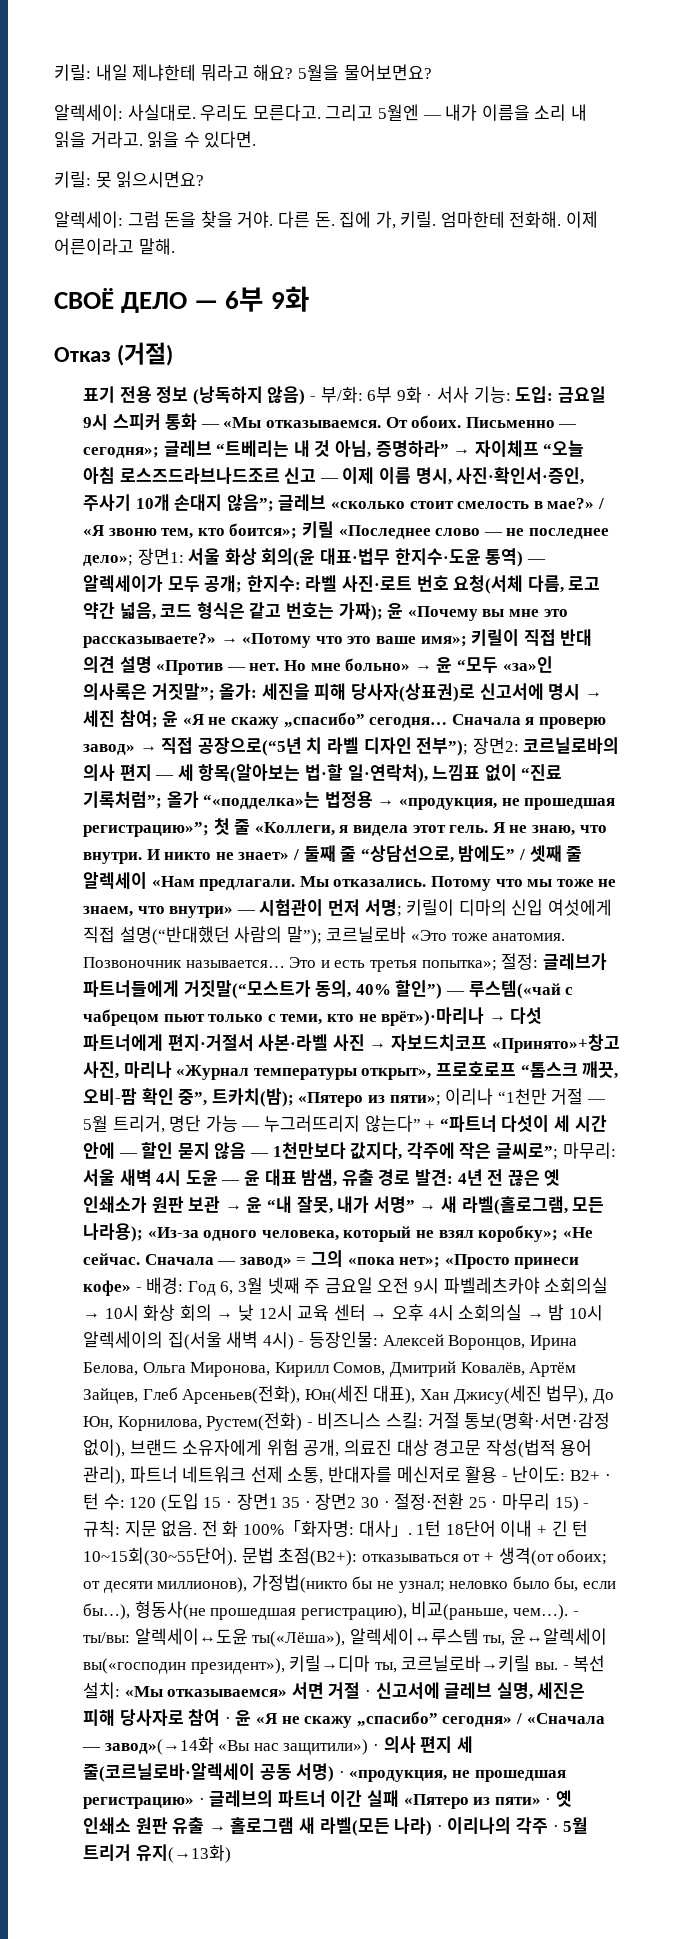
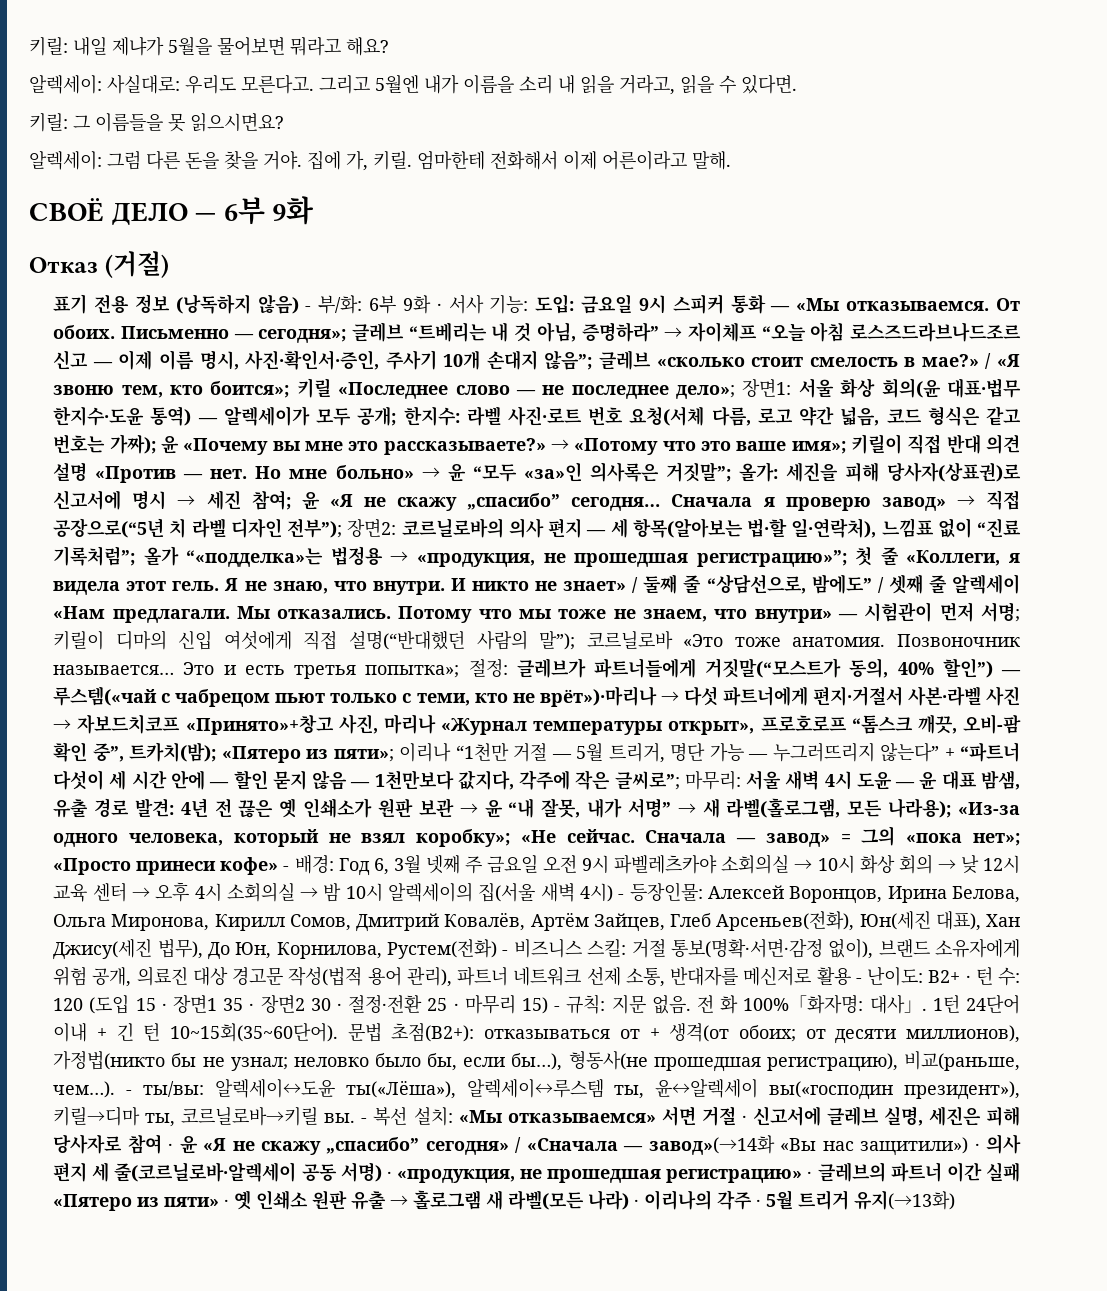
[132,64,197,81] 제냐한테 -> [112,37,285,56] 제냐가 5월을 물어보면
[297,64,432,81] [54,104,196,121] 5월을 물어보면요? // 알렉세이: 사실대로. -> [29,75,180,94] // 알렉세이: 사실대로:
[422,115,442,119] — -> (419, 84) none
[90,131,143,148] 거라고. -> [619,75,675,95] 거라고,
(91, 179) none -> [73,113,163,132] 그 이름들을
(160, 219) none -> [146,150,180,170] 다른
[277,211,335,228] 다른 돈. -> (302, 160) none
[509,211,562,228] 전화해. -> [490,151,558,170] 전화해서
[445,1520,496,1537] 18단어 -> [965,995,1020,1014] 24단어
[83,1547,238,1566] 10~15회(30~55단어). -> [170,1023,339,1042] 10~15회(35~60단어).

